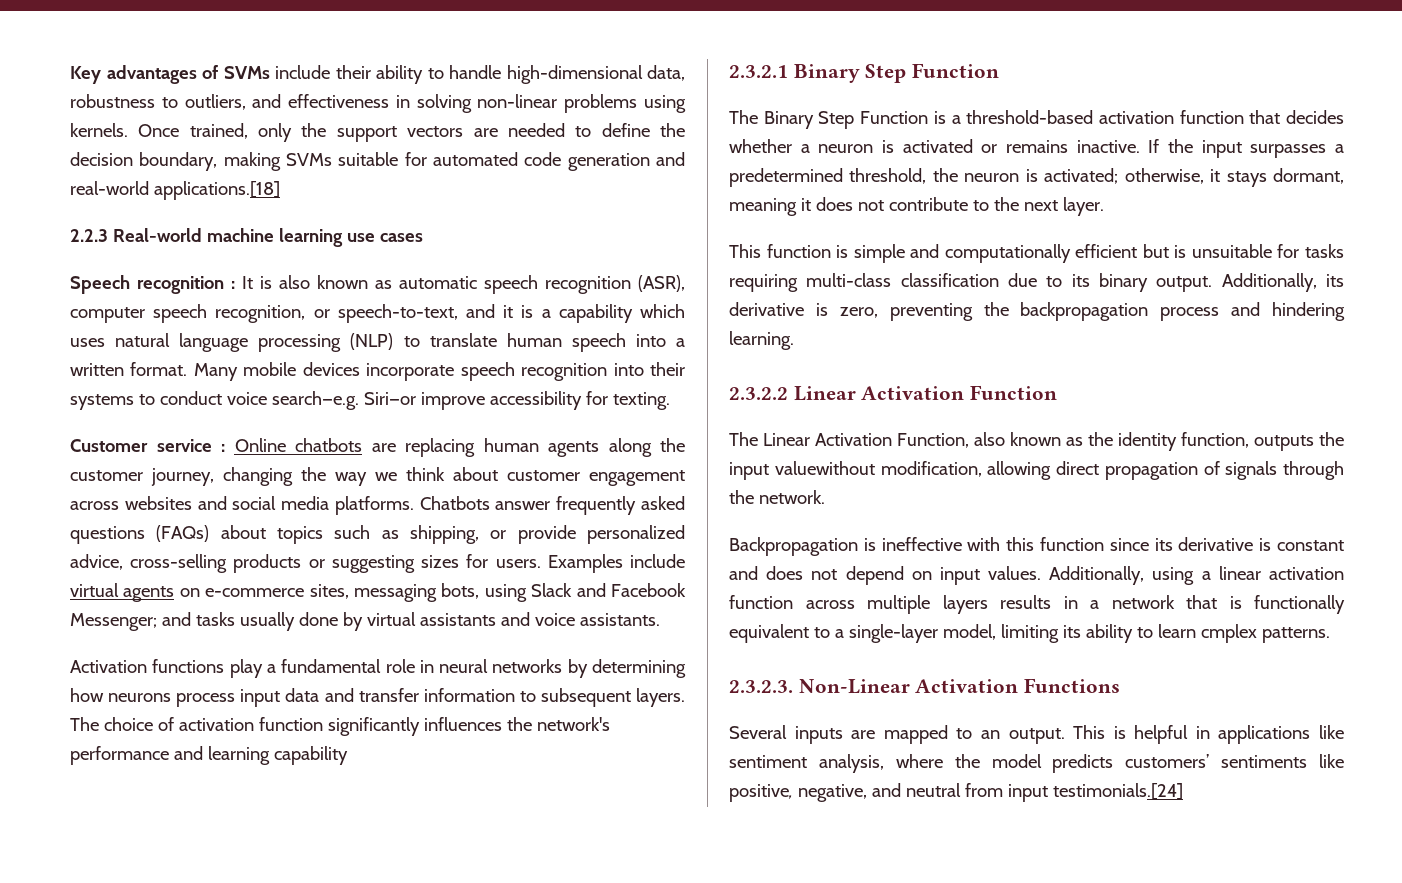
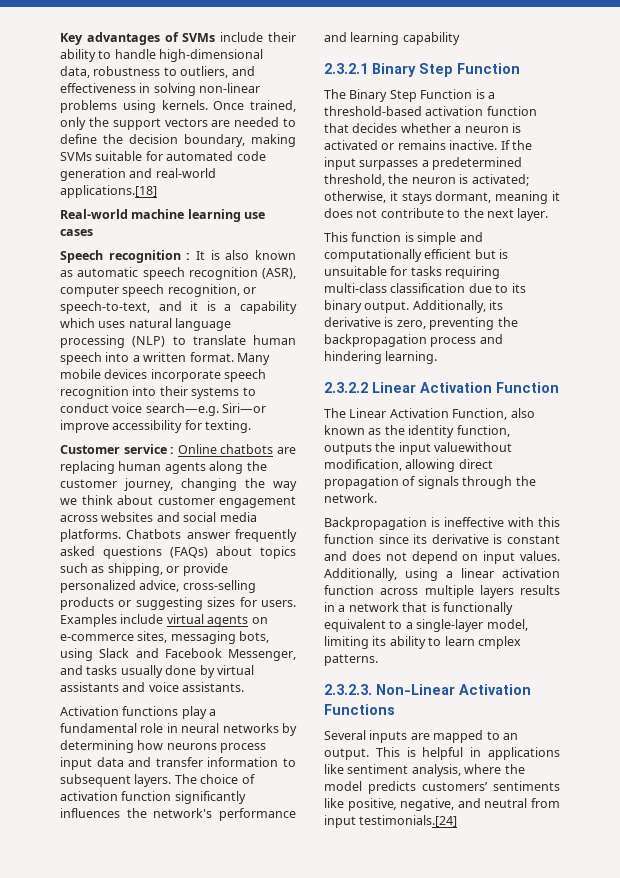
[70,229,108,242] 2.2.3 -> (157, 191) none
[70,613,157,631] Messenger; -> [228,649,296,661] Messenger,

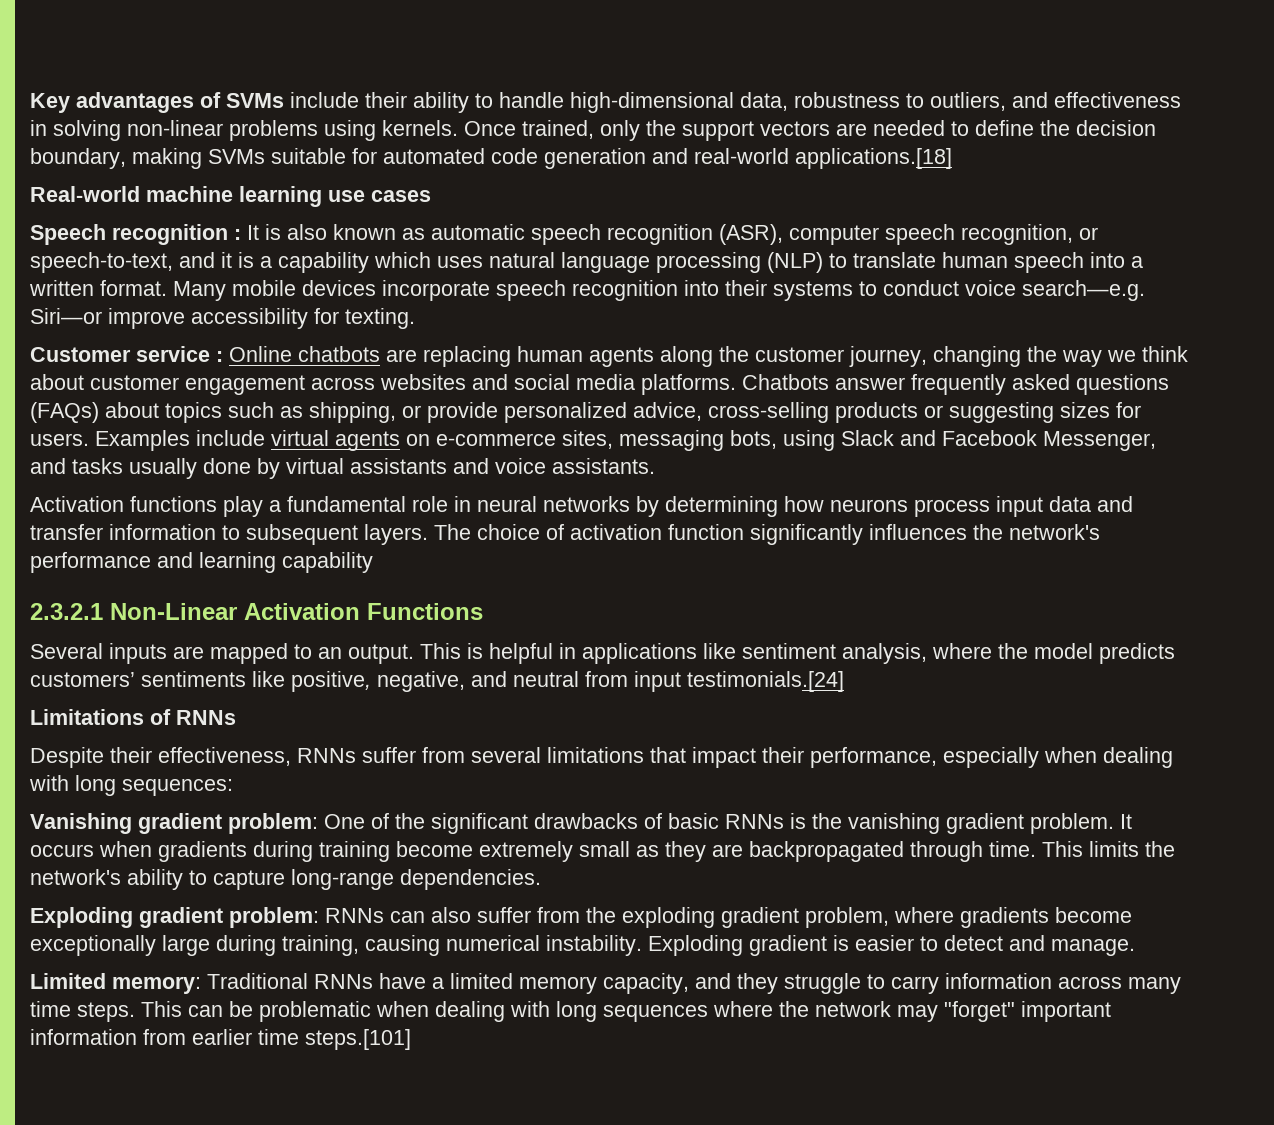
[372,63,520,77] [324,89,495,102] [324,106,537,116] [324,123,521,133] [324,140,532,150] [324,157,523,170] [324,174,529,186] [324,191,560,204] [324,208,549,221] [324,232,483,245] [324,249,509,262] [324,266,501,279] [324,283,526,293] [324,300,504,313] [324,317,518,330] [324,334,503,347] [324,351,438,364] [324,382,559,393] [324,408,535,420] [324,425,510,438] [324,442,513,455] [324,459,493,472] [324,476,536,489] [324,493,377,503] [324,517,560,530] [324,534,560,544] [324,551,560,564] [324,568,560,581] [324,585,560,598] [324,602,513,615] [324,619,528,632] [324,636,521,649] [324,654,378,666] [324,684,372,695] Binary Step Function // The Binary Step Function is a threshold-based activation function that decides whether a neuron is activated or remains inactive. If the input surpasses a predetermined threshold, the neuron is activated; otherwise, it stays dormant, meaning it does not contribute to the next layer. // This function is simple and computationally efficient but is unsuitable for tasks requiring multi-class classification due to its binary output. Additionally, its derivative is zero, preventing the backpropagation process and hindering learning. // 2.3.2.2 Linear Activation Function // The Linear Activation Function, also known as the identity function, outputs the input valuewithout modification, allowing direct propagation of signals through the network. // Backpropagation is ineffective with this function since its derivative is constant and does not depend on input values. Additionally, using a linear activation function across multiple layers results in a network that is functionally equivalent to a single-layer model, limiting its ability to learn cmplex patterns. // 2.3.2.3. -> (103, 611) none
(458, 821) none -> [30,709,236,725] [30,747,1173,768] [29,775,233,796] [30,813,1132,834] [30,841,1175,862] [30,869,541,890] [30,907,1132,928] [30,935,1135,956] [30,973,1181,994] [30,1001,1111,1022] [30,1029,411,1050] // Limitations of RNNs // Despite their effectiveness, RNNs suffer from several limitations that impact their performance, especially when dealing with long sequences: // Vanishing gradient problem: One of the significant drawbacks of basic RNNs is the vanishing gradient problem. It occurs when gradients during training become extremely small as they are backpropagated through time. This limits the network's ability to capture long-range dependencies. // Exploding gradient problem: RNNs can also suffer from the exploding gradient problem, where gradients become exceptionally large during training, causing numerical instability. Exploding gradient is easier to detect and manage. // Limited memory: Traditional RNNs have a limited memory capacity, and they struggle to carry information across many time steps. This can be problematic when dealing with long sequences where the network may "forget" important information from earlier time steps.[101]

